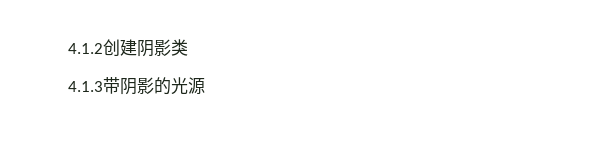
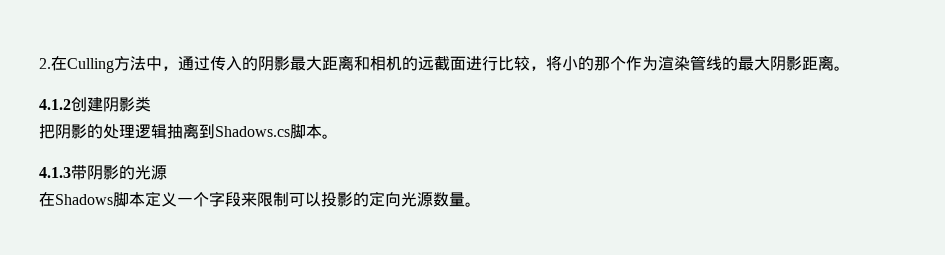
[68,39,188,57] [68,77,205,95] 4.1.2创建阴影类 // 4.1.3带阴影的光源 -> [39,55,850,73] [39,96,151,112] [39,123,338,139] [39,165,167,180] [39,191,481,207] 2.在Culling方法中，通过传入的阴影最大距离和相机的远截面进行比较，将小的那个作为渲染管线的最大阴影距离。 // 4.1.2创建阴影类 // 把阴影的处理逻辑抽离到Shadows.cs脚本。 // 4.1.3带阴影的光源 // 在Shadows脚本定义一个字段来限制可以投影的定向光源数量。

